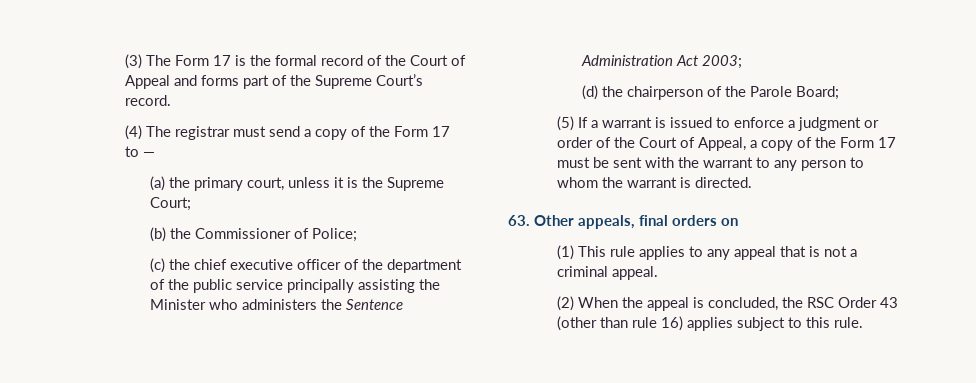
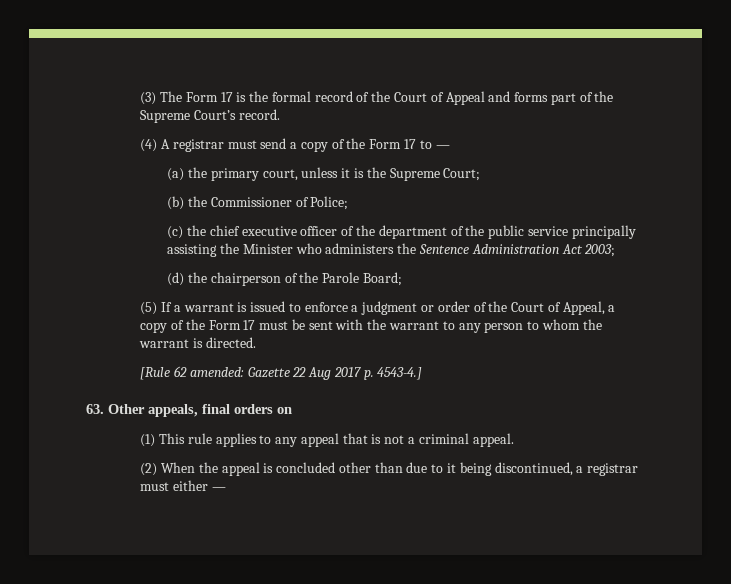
[146,126,172,137] The -> [160,139,170,149] A
(753, 182) none -> [140,366,423,380] // [Rule 62 amended: Gazette 22 Aug 2017 p. 4543-4.]
[708,297,899,311] [557,316,864,331] concluded, the RSC Order 43 (other than rule 16) applies subject to this rule. -> [276,462,639,476] [140,480,226,491] concluded other than due to it being discontinued, a registrar must either —

